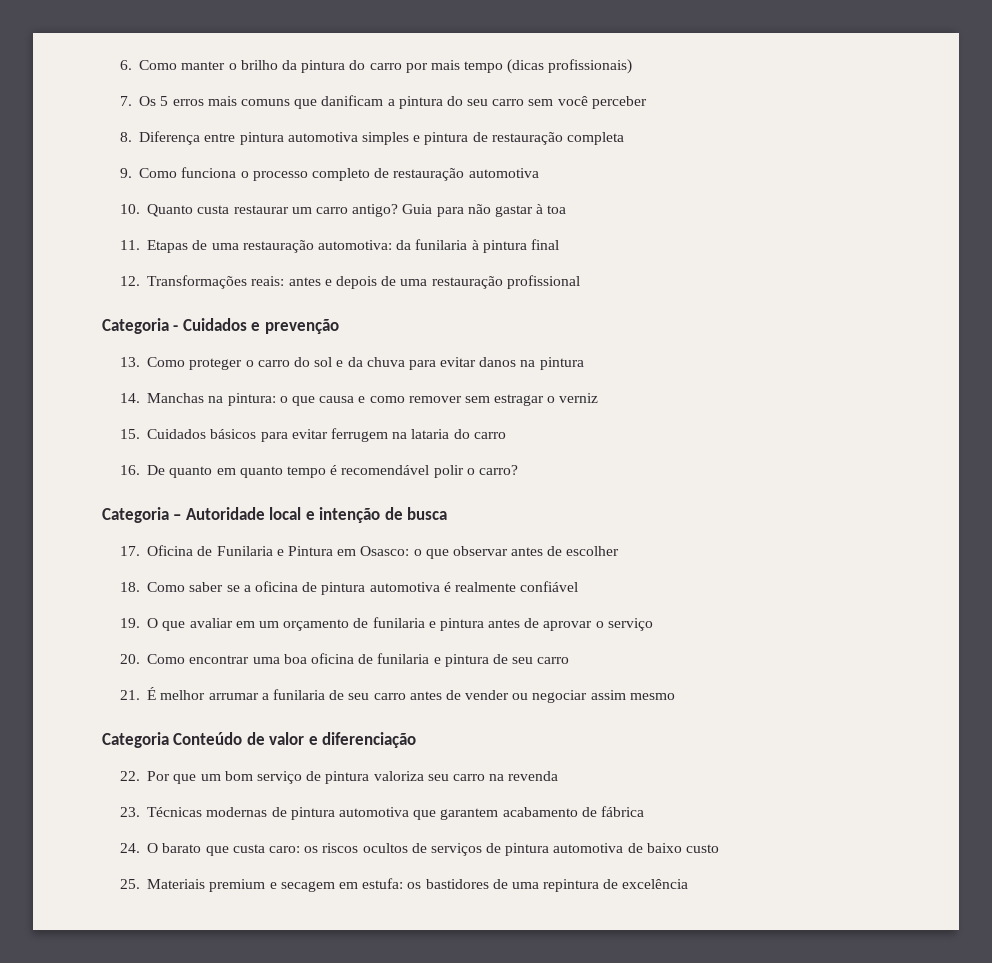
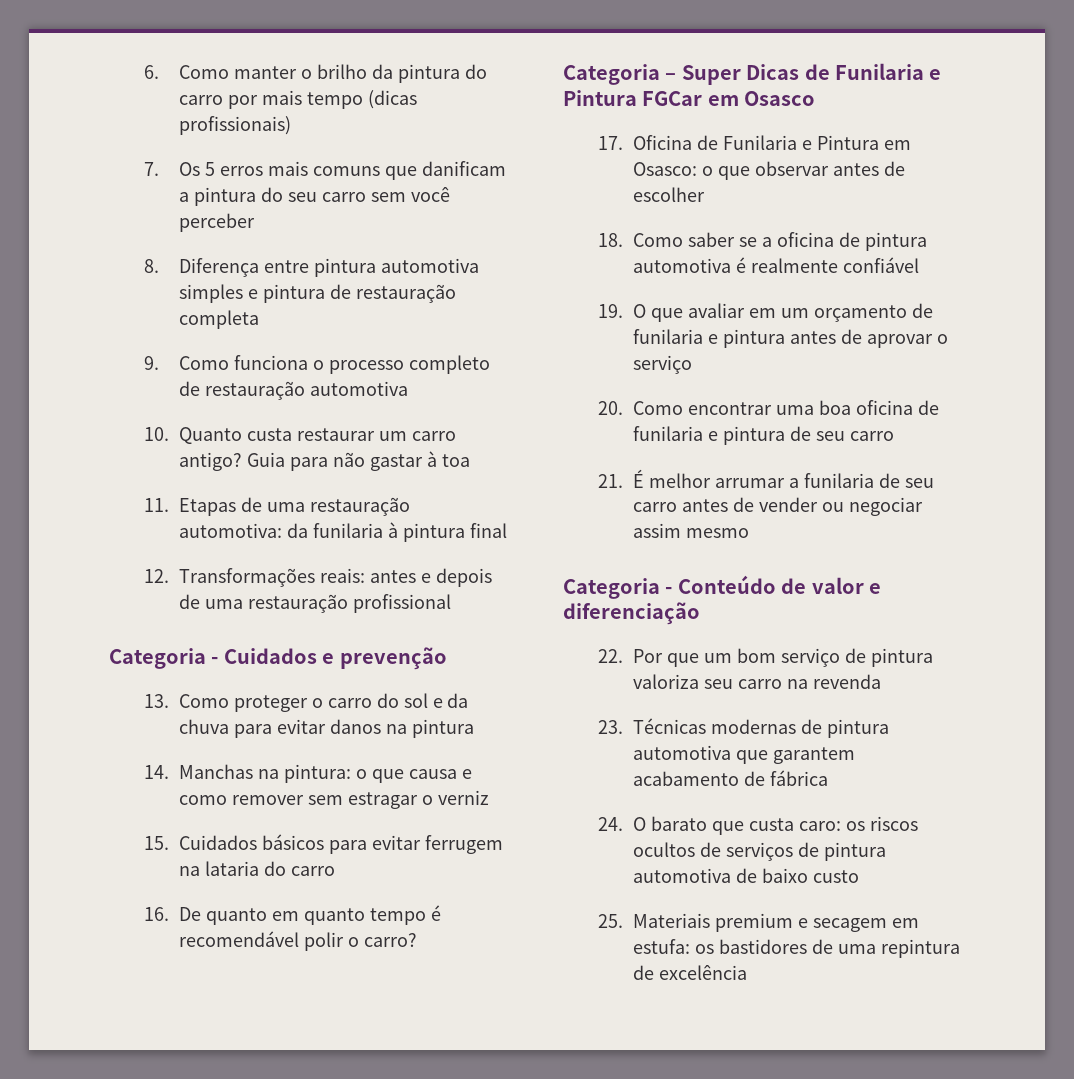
[185,507,448,523] Autoridade local e intenção de busca -> [681,63,942,85] [563,90,816,106] Super Dicas de Funilaria e Pintura FGCar em Osasco
(169, 740) none -> [665,587,673,594] -

